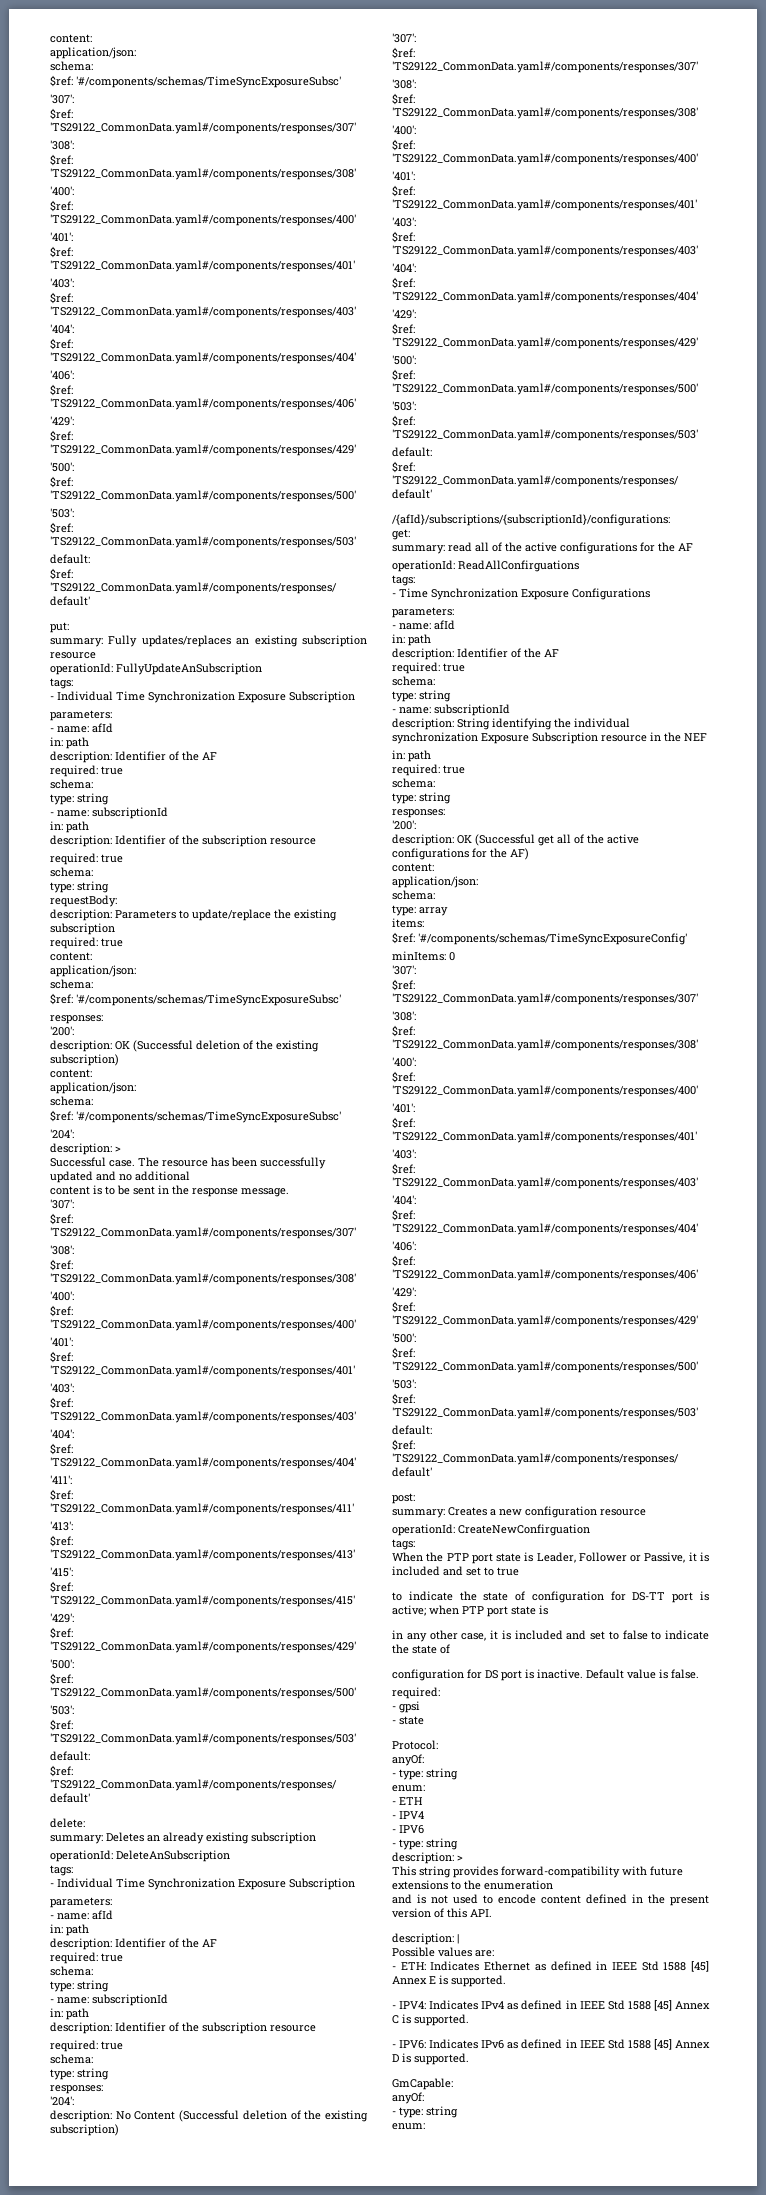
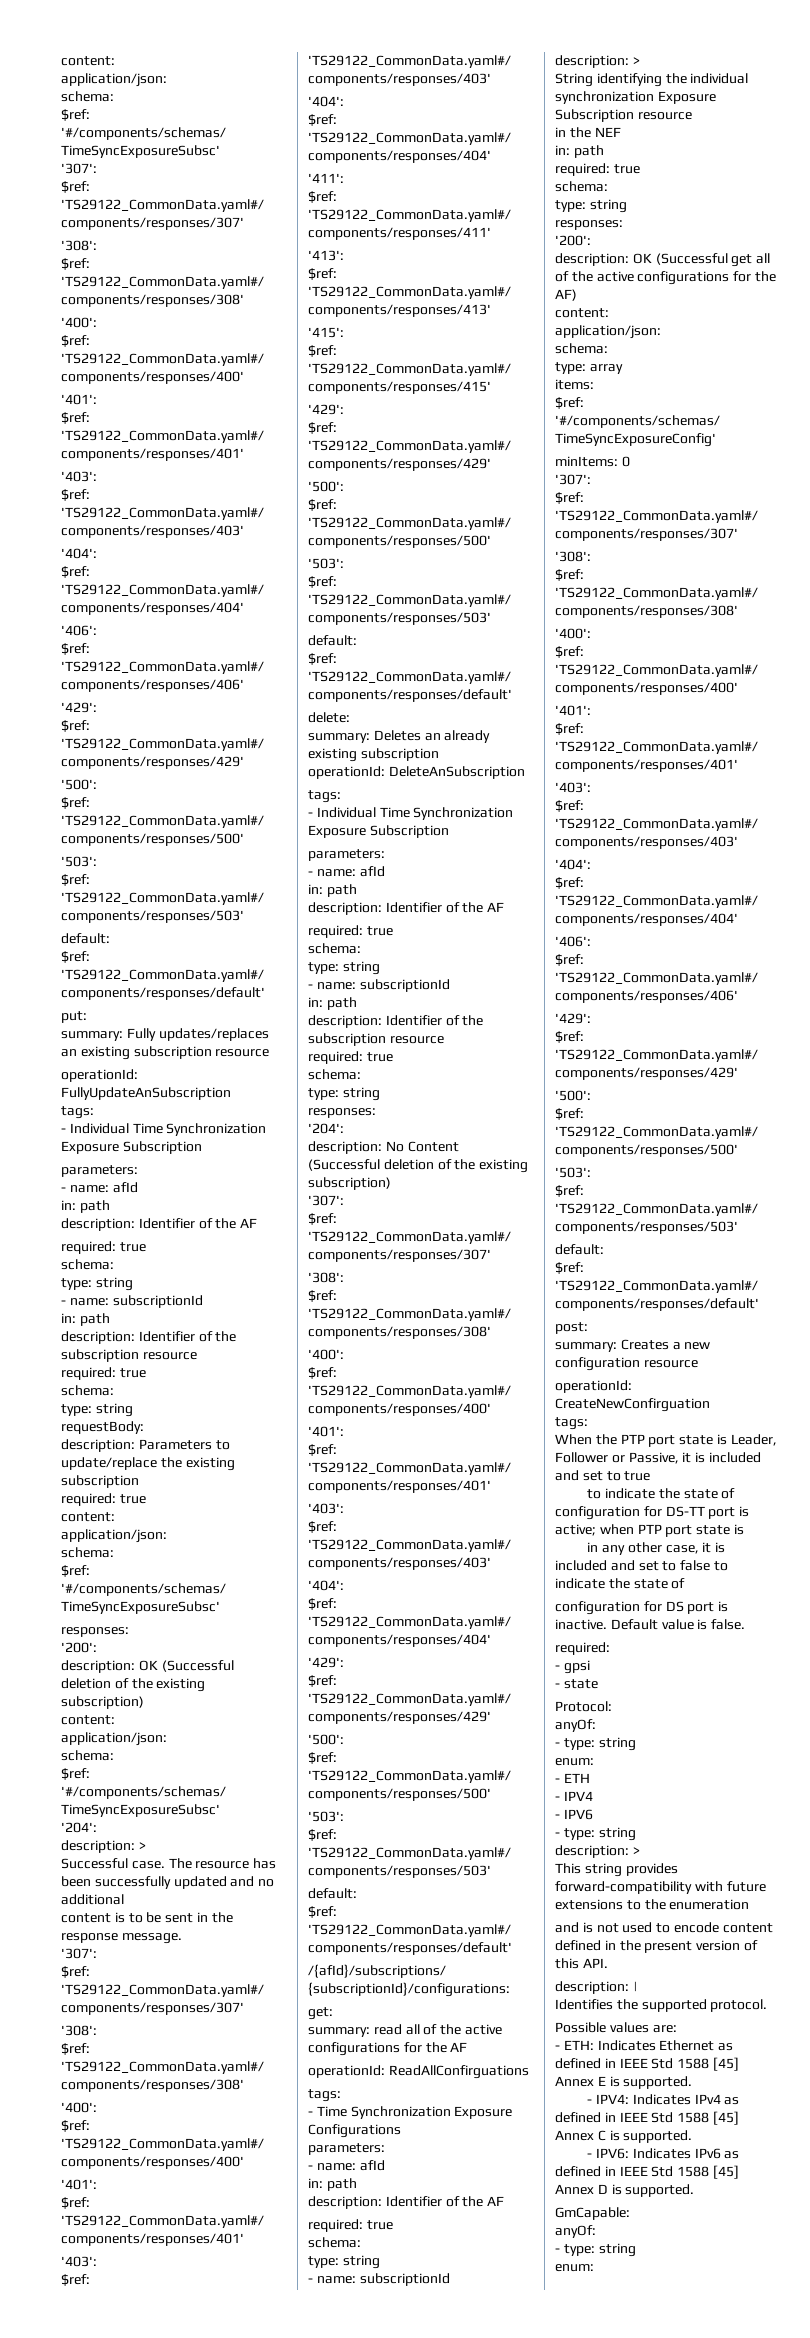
(454, 724) none -> [632,57,640,65] > //
(647, 738) none -> (692, 116) //
(459, 1939) none -> [555,1999,768,2012] // Identifies the supported protocol.

